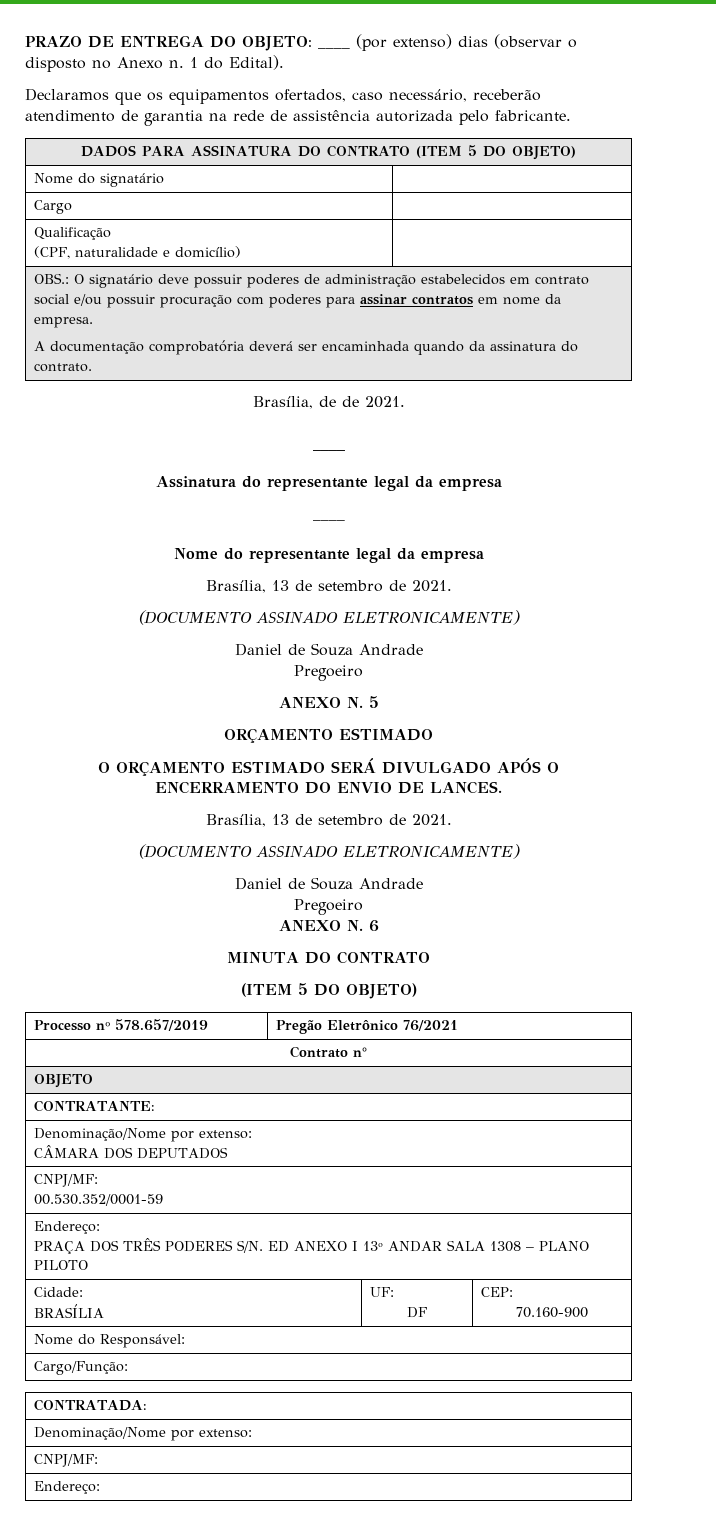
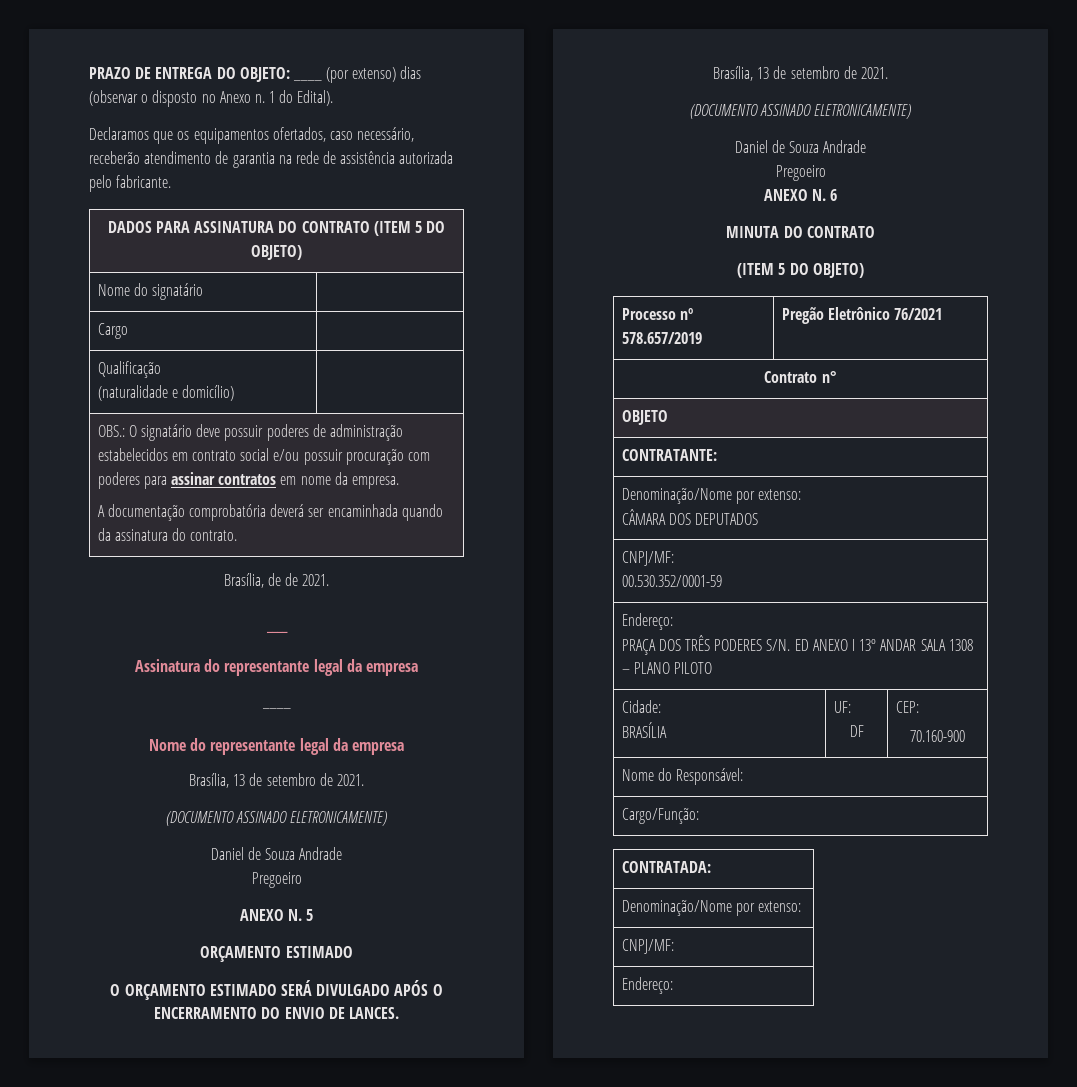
[34,246,159,259] (CPF, naturalidade -> [97,385,168,401] (naturalidade

